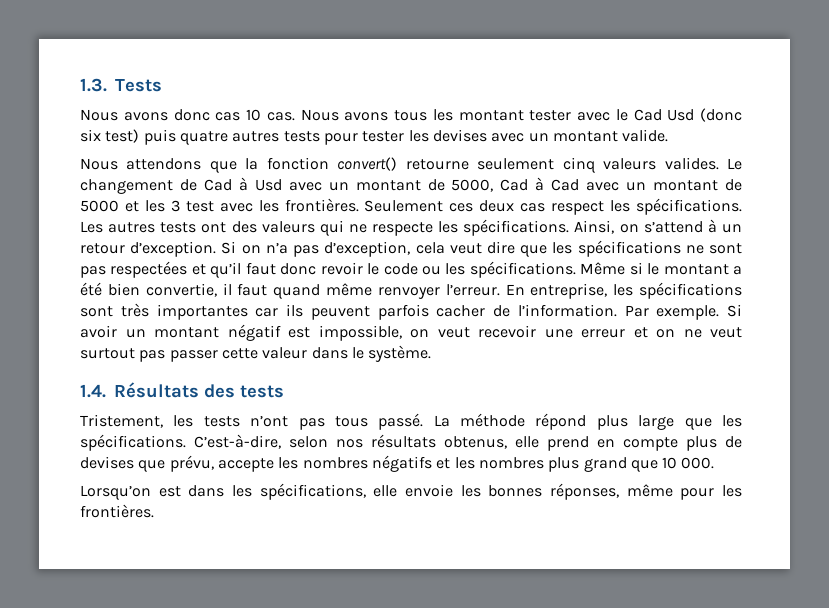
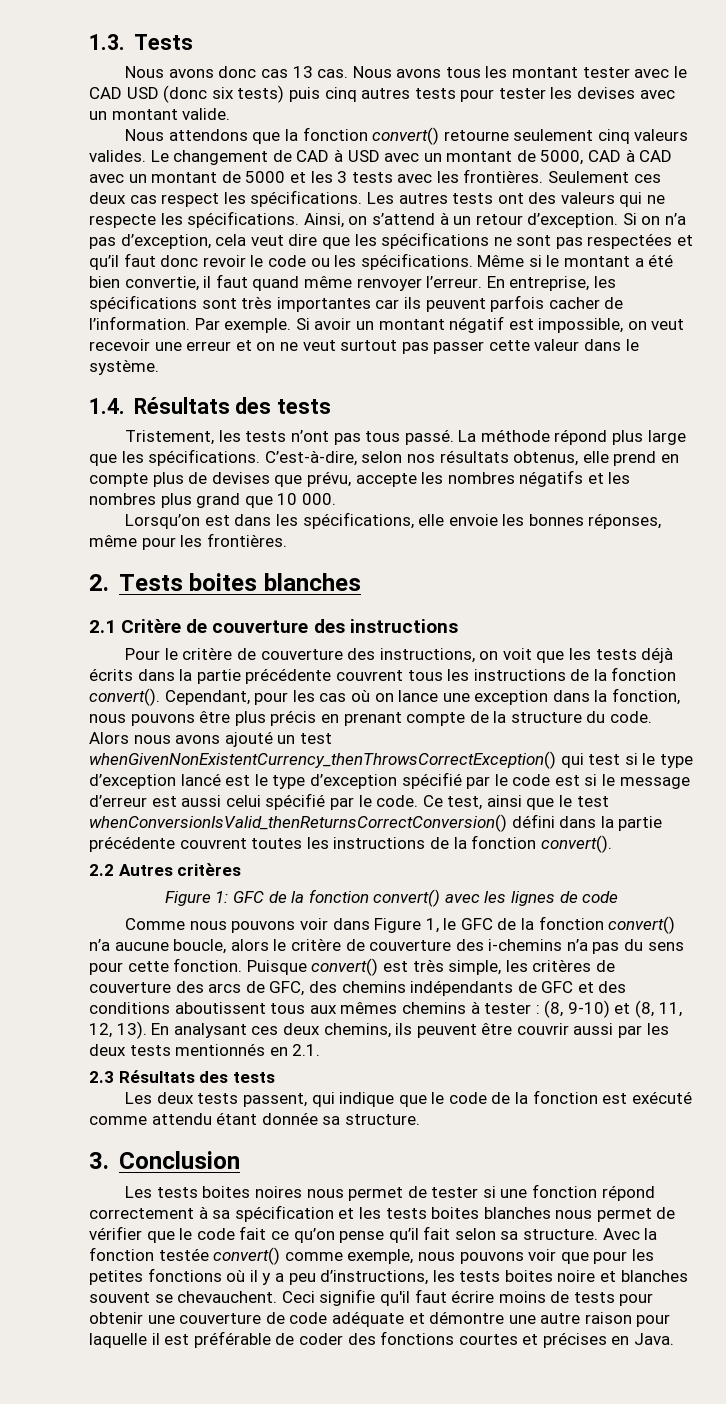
[246,109,261,121] 10 -> [292,66,313,78] 13
[633,108,742,122] [80,129,228,145] Cad Usd (donc six test) puis quatre -> [89,85,357,103] CAD USD (donc six tests) puis cinq
[203,177,282,191] Cad à Usd -> [296,149,380,162] CAD à USD
[500,177,580,191] Cad à Cad -> [588,149,673,162] CAD à CAD
[185,201,214,212] test -> [351,172,393,183] tests
(154, 511) none -> [89,573,361,591] [89,619,458,633] [125,647,674,663] [89,667,677,684] [89,688,681,706] [89,710,653,726] [89,731,332,747] [89,751,693,769] [89,772,690,789] [89,793,609,810] [89,814,663,832] [89,835,612,853] [89,863,242,876] [164,889,619,907] [125,916,676,934] [89,938,684,954] [89,958,615,976] [89,980,627,996] [89,1000,682,1018] [89,1021,669,1039] [89,1043,321,1056] [89,1070,275,1083] [125,1090,692,1107] [89,1112,420,1125] [89,1151,240,1169] [125,1184,655,1201] [89,1205,676,1222] [89,1226,658,1243] [89,1247,654,1265] [89,1268,688,1285] [89,1289,654,1306] [89,1311,671,1327] [89,1331,675,1348] // 2. Tests boites blanches // 2.1 Critère de couverture des instructions // Pour le critère de couverture des instructions, on voit que les tests déjà écrits dans la partie précédente couvrent tous les instructions de la fonction convert(). Cependant, pour les cas où on lance une exception dans la fonction, nous pouvons être plus précis en prenant compte de la structure du code. Alors nous avons ajouté un test whenGivenNonExistentCurrency_thenThrowsCorrectException() qui test si le type d’exception lancé est le type d’exception spécifié par le code est si le message d’erreur est aussi celui spécifié par le code. Ce test, ainsi que le test whenConversionIsValid_thenReturnsCorrectConversion() défini dans la partie précédente couvrent toutes les instructions de la fonction convert(). // 2.2 Autres critères // Figure 1: GFC de la fonction convert() avec les lignes de code // Comme nous pouvons voir dans Figure 1, le GFC de la fonction convert() n’a aucune boucle, alors le critère de couverture des i-chemins n’a pas du sens pour cette fonction. Puisque convert() est très simple, les critères de couverture des arcs de GFC, des chemins indépendants de GFC et des conditions aboutissent tous aux mêmes chemins à tester : (8, 9-10) et (8, 11, 12, 13). En analysant ces deux chemins, ils peuvent être couvrir aussi par les deux tests mentionnés en 2.1. // 2.3 Résultats des tests // Les deux tests passent, qui indique que le code de la fonction est exécuté comme attendu étant donnée sa structure. // 3. Conclusion // Les tests boites noires nous permet de tester si une fonction répond correctement à sa spécification et les tests boites blanches nous permet de vérifier que le code fait ce qu’on pense qu’il fait selon sa structure. Avec la fonction testée convert() comme exemple, nous pouvons voir que pour les petites fonctions où il y a peu d’instructions, les tests boites noire et blanches souvent se chevauchent. Ceci signifie qu'il faut écrire moins de tests pour obtenir une couverture de code adéquate et démontre une autre raison pour laquelle il est préférable de coder des fonctions courtes et précises en Java.

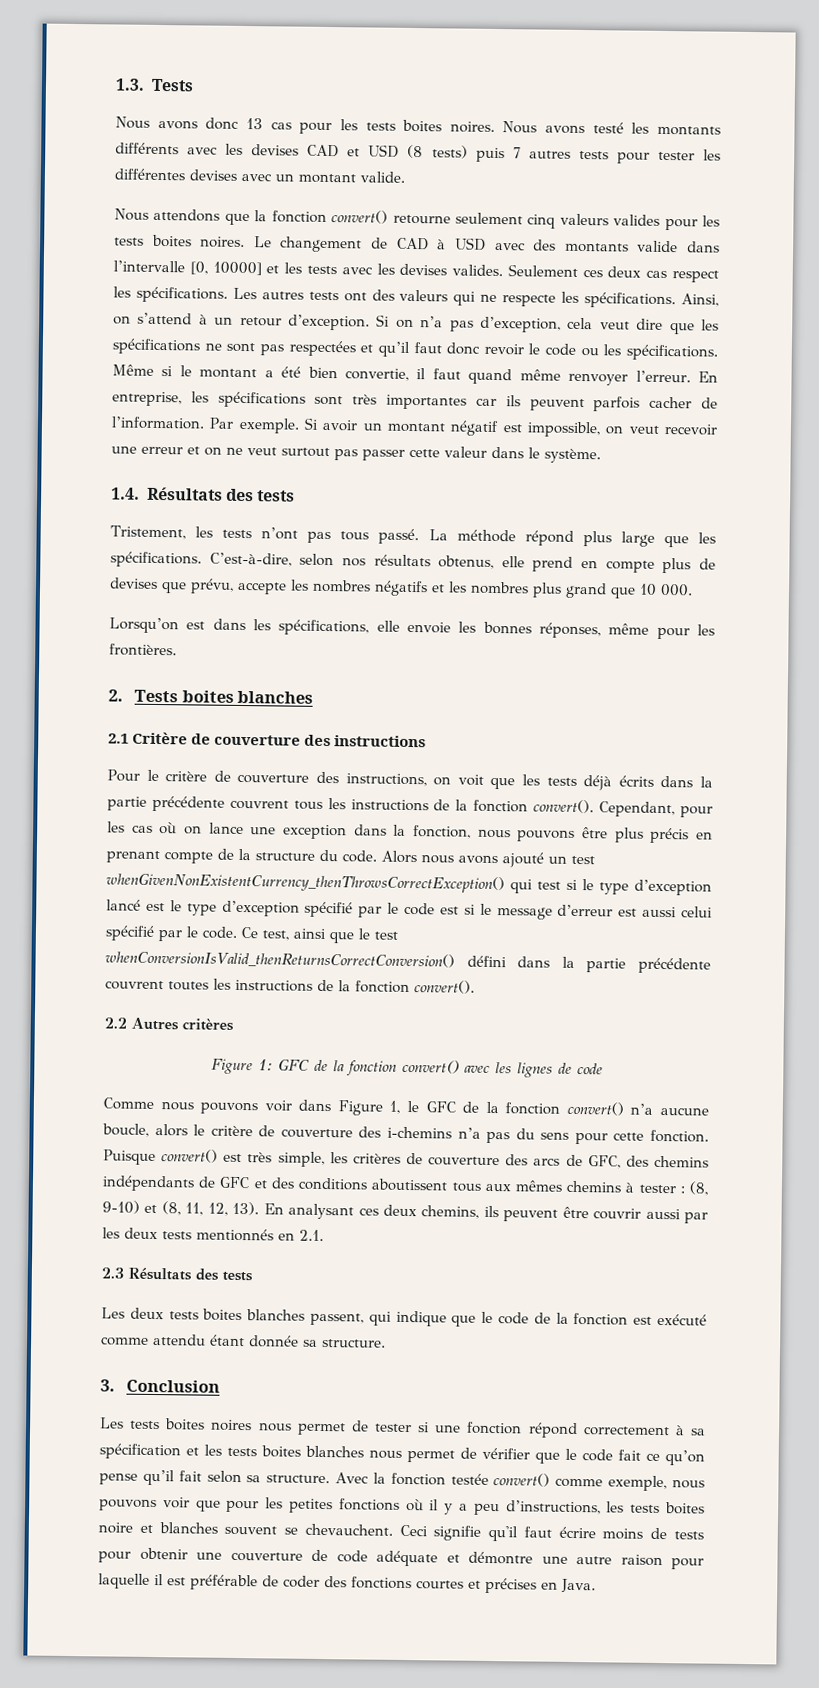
[260,66,687,78] [89,85,234,103] cas 13 cas. Nous avons tous les montant tester avec le CAD USD (donc six -> [245,118,722,136] [115,142,424,159] 13 cas pour les tests boites noires. Nous avons testé les montants différents avec les devises CAD et USD (8
[324,87,357,102] cinq -> [512,147,521,159] 7
(573, 93) none -> [114,168,185,181] différentes
[89,150,146,162] valides. -> [613,214,720,231] [114,234,246,249] valides pour les tests boites noires.
[423,149,673,165] [89,171,348,183] un montant de 5000, CAD à CAD avec un montant de 5000 et les 3 -> [533,239,721,253] [113,260,303,276] des montants valide dans l’intervalle [0, 10000] et les
[463,169,544,183] frontières. -> [399,263,504,277] devises valides.
(239, 1098) none -> [202,1308,306,1322] boites blanches

